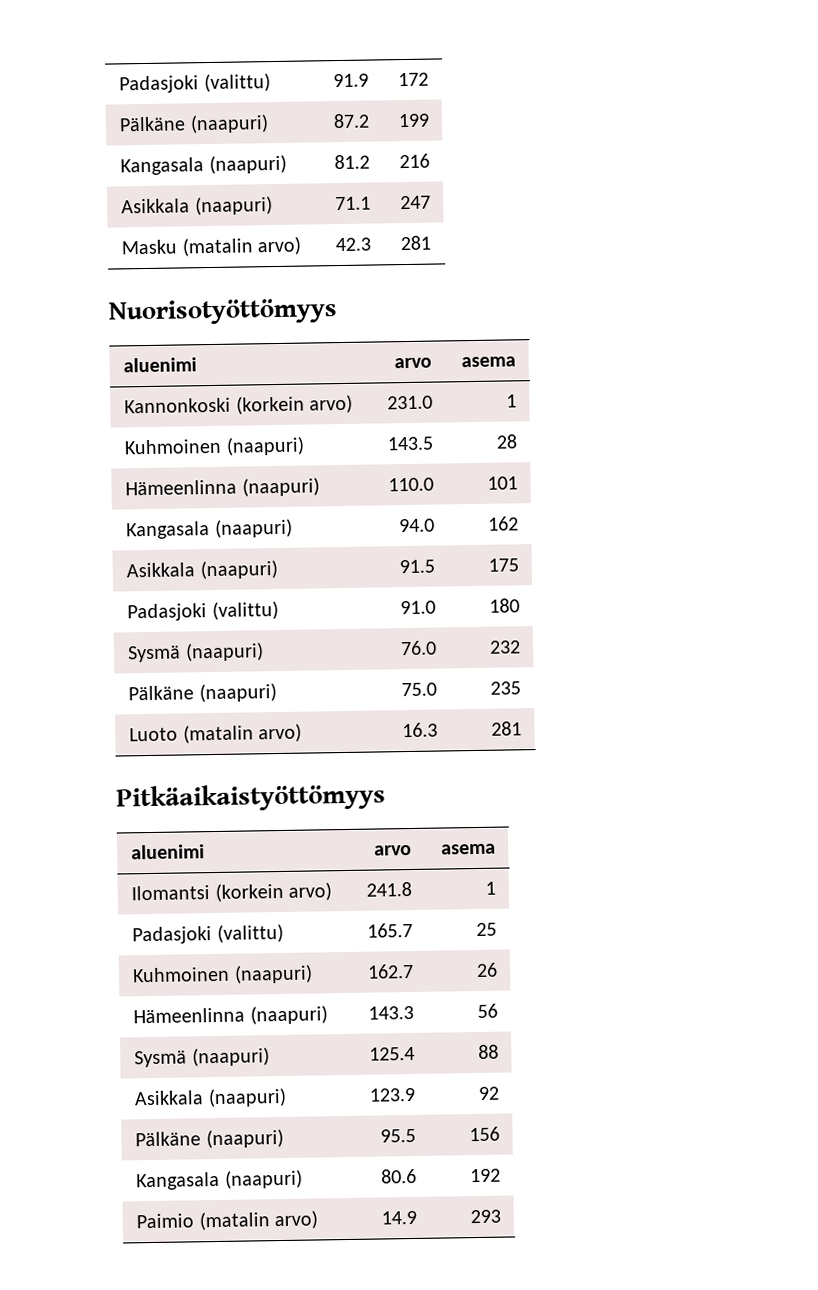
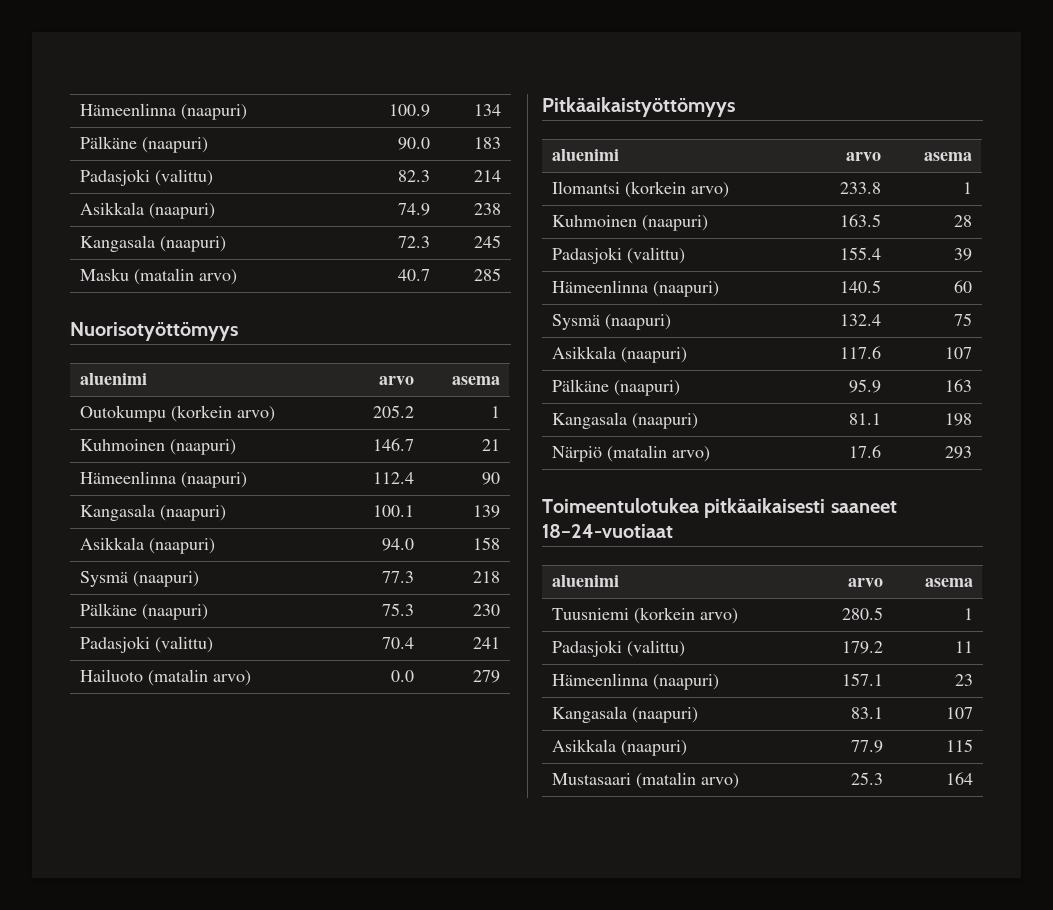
[119,73,271,94] [332,73,369,88] [397,72,429,87] [119,114,269,134] [332,113,370,129] [397,113,430,128] [120,154,287,176] [333,154,370,170] [398,153,430,169] [121,196,273,216] [334,196,371,211] [399,195,431,210] Padasjoki (valittu) | 91.9 | 172 // Pälkäne (naapuri) | 87.2 | 199 // Kangasala (naapuri) | 81.2 | 216 // Asikkala (naapuri) | 71.1 | 247 -> [80,103,248,120] [388,104,430,117] [473,104,501,116] [80,136,209,153] [397,137,430,150] [473,137,501,149] [80,169,214,186] [397,170,430,182] [473,170,501,182] [80,202,216,219] [397,203,430,216] [473,203,501,215] [80,235,227,252] [397,236,430,248] [473,235,501,248] Hämeenlinna (naapuri) | 100.9 | 134 // Pälkäne (naapuri) | 90.0 | 183 // Padasjoki (valittu) | 82.3 | 214 // Asikkala (naapuri) | 74.9 | 238 // Kangasala (naapuri) | 72.3 | 245
[334,237,371,252] [399,235,431,251] 42.3 | 281 -> [397,269,430,281] [473,268,501,281] 40.7 | 285
[124,394,354,415] [386,395,433,410] [505,394,517,408] [124,436,305,456] [386,436,434,451] [495,434,517,449] [125,477,320,497] [387,477,434,492] [486,476,518,490] [126,518,293,540] [398,518,435,533] [487,516,519,531] [126,560,278,580] [398,559,435,574] [487,558,519,572] [127,601,279,622] [399,600,436,615] [488,598,520,613] [127,642,264,663] [399,640,437,656] [488,640,521,654] [128,683,277,703] [400,682,437,697] [489,681,521,695] [129,723,303,744] [401,722,438,738] [490,721,522,736] Kannonkoski (korkein arvo) | 231.0 | 1 // Kuhmoinen (naapuri) | 143.5 | 28 // Hämeenlinna (naapuri) | 110.0 | 101 // Kangasala (naapuri) | 94.0 | 162 // Asikkala (naapuri) | 91.5 | 175 // Padasjoki (valittu) | 91.0 | 180 // Sysmä (naapuri) | 76.0 | 232 // Pälkäne (naapuri) | 75.0 | 235 // Luoto (matalin arvo) | 16.3 | 281 -> [80,405,276,422] [372,405,414,418] [490,406,500,418] [80,439,237,455] [372,438,414,451] [481,439,500,451] [80,471,248,488] [372,472,414,484] [481,472,500,485] [80,504,227,521] [372,505,414,517] [472,505,500,518] [80,537,216,554] [381,538,414,551] [472,537,500,550] [80,571,200,587] [381,571,414,583] [472,571,500,583] [80,603,209,620] [381,603,414,616] [472,604,500,616] [80,636,214,653] [381,637,414,649] [472,637,500,649] [80,669,252,686] [390,670,414,682] [472,670,500,683] Outokumpu (korkein arvo) | 205.2 | 1 // Kuhmoinen (naapuri) | 146.7 | 21 // Hämeenlinna (naapuri) | 112.4 | 90 // Kangasala (naapuri) | 100.1 | 139 // Asikkala (naapuri) | 94.0 | 158 // Sysmä (naapuri) | 77.3 | 218 // Pälkäne (naapuri) | 75.3 | 230 // Padasjoki (valittu) | 70.4 | 241 // Hailuoto (matalin arvo) | 0.0 | 279
[365,881,412,897] [484,881,496,895] [132,923,284,945] [366,922,413,938] [475,922,497,937] [132,964,313,984] [366,963,414,979] [475,962,498,978] [133,1005,328,1025] [367,1005,414,1020] [476,1003,498,1019] [134,1047,270,1068] [368,1046,415,1061] [477,1044,499,1059] [134,1087,287,1108] [368,1087,416,1102] [477,1086,499,1100] [135,1128,284,1149] [379,1128,416,1143] [468,1126,500,1142] [136,1169,303,1191] [380,1168,417,1184] [469,1168,501,1183] [136,1210,319,1231] [380,1210,417,1225] [469,1209,501,1224] 241.8 | 1 // Padasjoki (valittu) | 165.7 | 25 // Kuhmoinen (naapuri) | 162.7 | 26 // Hämeenlinna (naapuri) | 143.3 | 56 // Sysmä (naapuri) | 125.4 | 88 // Asikkala (naapuri) | 123.9 | 92 // Pälkäne (naapuri) | 95.5 | 156 // Kangasala (naapuri) | 80.6 | 192 // Paimio (matalin arvo) | 14.9 | 293 -> [839,182,881,194] [962,182,972,194] [552,215,709,231] [839,214,881,227] [953,215,972,227] [552,247,686,264] [839,247,881,260] [953,248,972,261] [552,280,720,297] [839,280,881,293] [953,280,972,293] [552,314,672,330] [839,314,881,326] [953,313,972,326] [552,346,688,363] [839,346,881,359] [944,347,972,359] [552,379,681,396] [848,379,881,393] [944,379,972,392] [552,412,699,429] [848,413,881,425] [944,413,972,426] [552,445,711,462] [848,445,881,458] [944,446,972,459] [542,498,897,518] [542,524,673,538] [552,575,620,587] [847,578,883,587] [924,578,973,587] [552,607,739,624] [841,607,883,620] [963,608,973,620] [552,640,686,657] [841,641,883,654] [954,641,973,653] [552,673,720,690] [841,673,883,686] [954,674,973,686] [552,706,699,723] [850,707,883,719] [945,707,973,719] [552,739,688,756] [850,740,883,753] [945,739,973,752] [552,772,740,789] [850,772,883,785] [945,772,973,785] 233.8 | 1 // Kuhmoinen (naapuri) | 163.5 | 28 // Padasjoki (valittu) | 155.4 | 39 // Hämeenlinna (naapuri) | 140.5 | 60 // Sysmä (naapuri) | 132.4 | 75 // Asikkala (naapuri) | 117.6 | 107 // Pälkäne (naapuri) | 95.9 | 163 // Kangasala (naapuri) | 81.1 | 198 // Närpiö (matalin arvo) | 17.6 | 293 // Toimeentulotukea pitkäaikaisesti saaneet 18–24-vuotiaat // aluenimi | arvo | asema // Tuusniemi (korkein arvo) | 280.5 | 1 // Padasjoki (valittu) | 179.2 | 11 // Hämeenlinna (naapuri) | 157.1 | 23 // Kangasala (naapuri) | 83.1 | 107 // Asikkala (naapuri) | 77.9 | 115 // Mustasaari (matalin arvo) | 25.3 | 164

